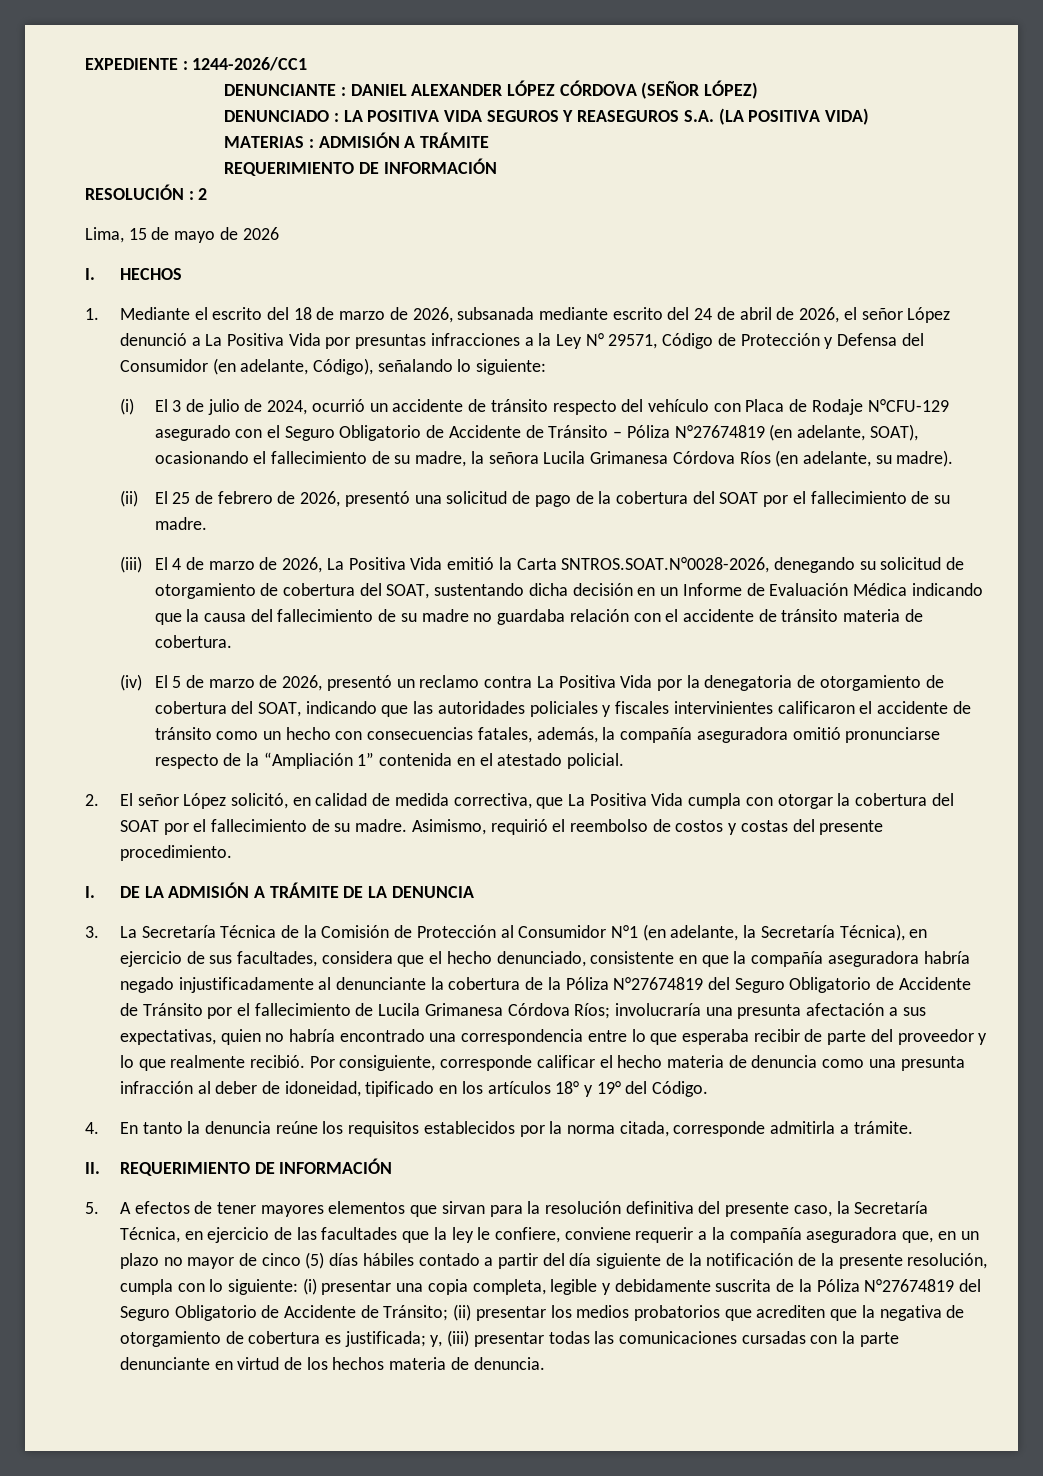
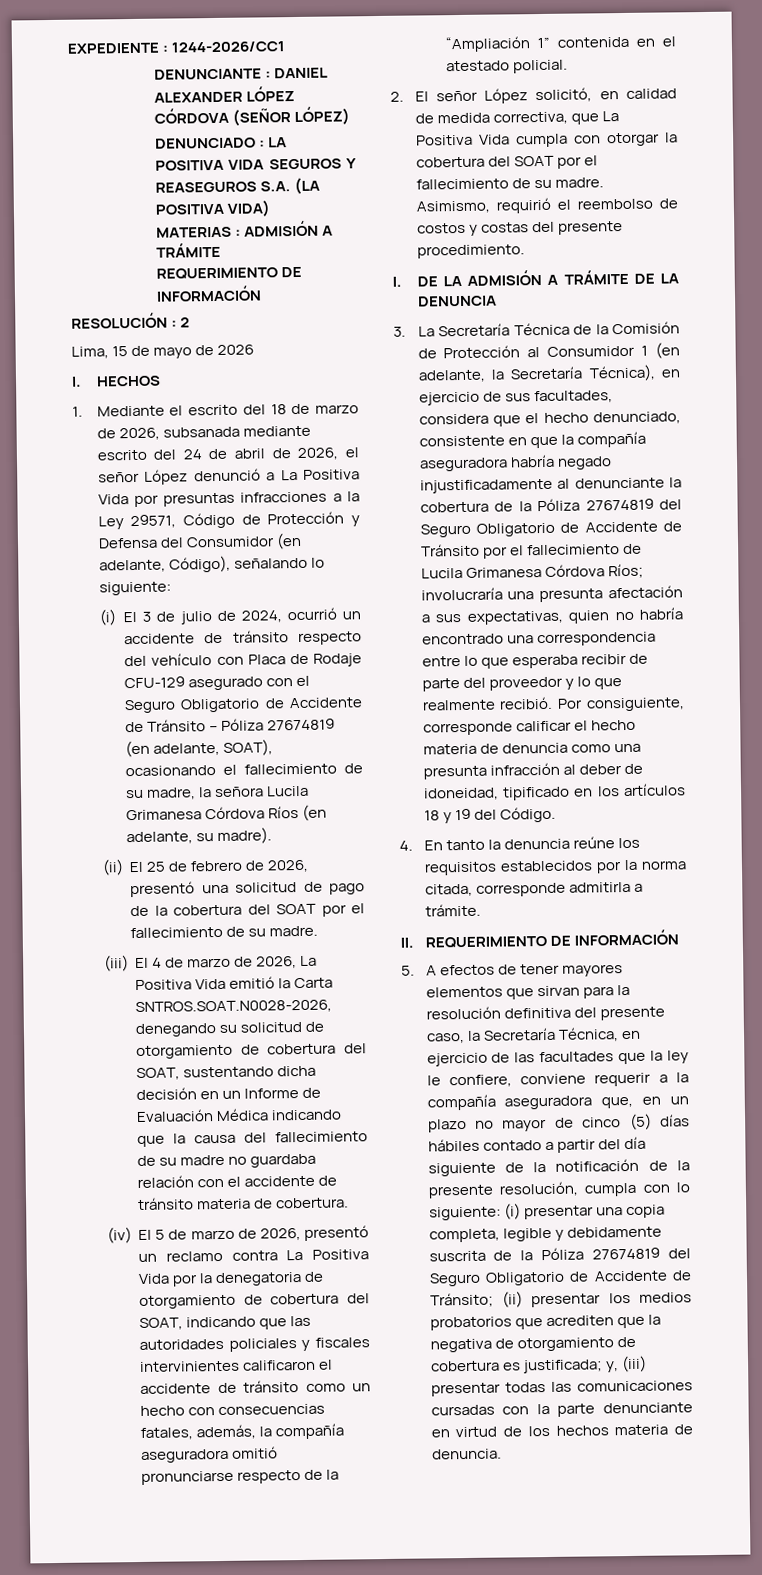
[585,333,604,346] N° -> (124, 523) none
[867,399,949,412] N°CFU-129 -> [124,676,186,689] CFU-129
[674,425,765,438] N°27674819 -> [267,718,336,731] 27674819
[561,557,770,573] SNTROS.SOAT.N°0028-2026, -> [135,999,333,1015] SNTROS.SOAT.N0028-2026,
[611,925,639,938] N°1 -> [641,345,649,356] 1
[613,977,704,990] N°27674819 -> [585,498,654,511] 27674819
[555,1081,621,1097] 18° y 19° -> [423,808,471,824] 18 y 19
[864,1279,955,1292] N°27674819 -> [592,1247,661,1260] 27674819

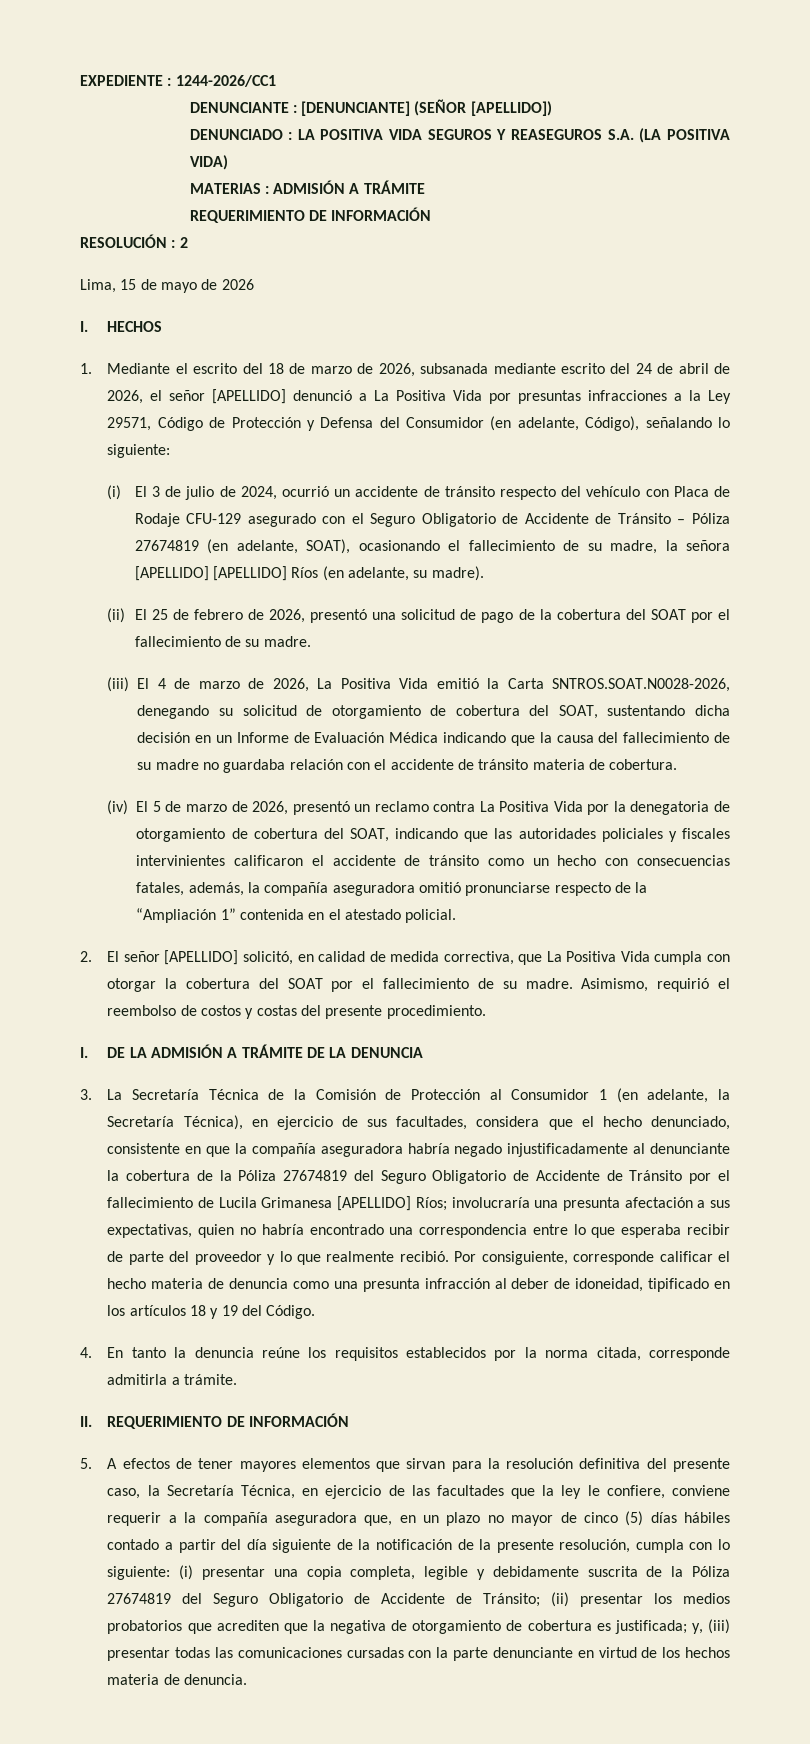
[273,67,328,79] [153,86,295,103] [153,106,350,126] DANIEL ALEXANDER LÓPEZ CÓRDOVA (SEÑOR LÓPEZ) -> [301,99,552,116] [DENUNCIANTE] (SEÑOR [APELLIDO])
[144,469,189,485] López -> [212,389,287,404] [APELLIDO]
[266,785,310,797] [126,806,266,821] Lucila Grimanesa Córdova -> [134,566,288,581] [APELLIDO] [APELLIDO]
[484,88,529,104] López -> [164,950,239,965] [APELLIDO]
[544,564,605,577] Córdova -> [337,1196,412,1211] [APELLIDO]

